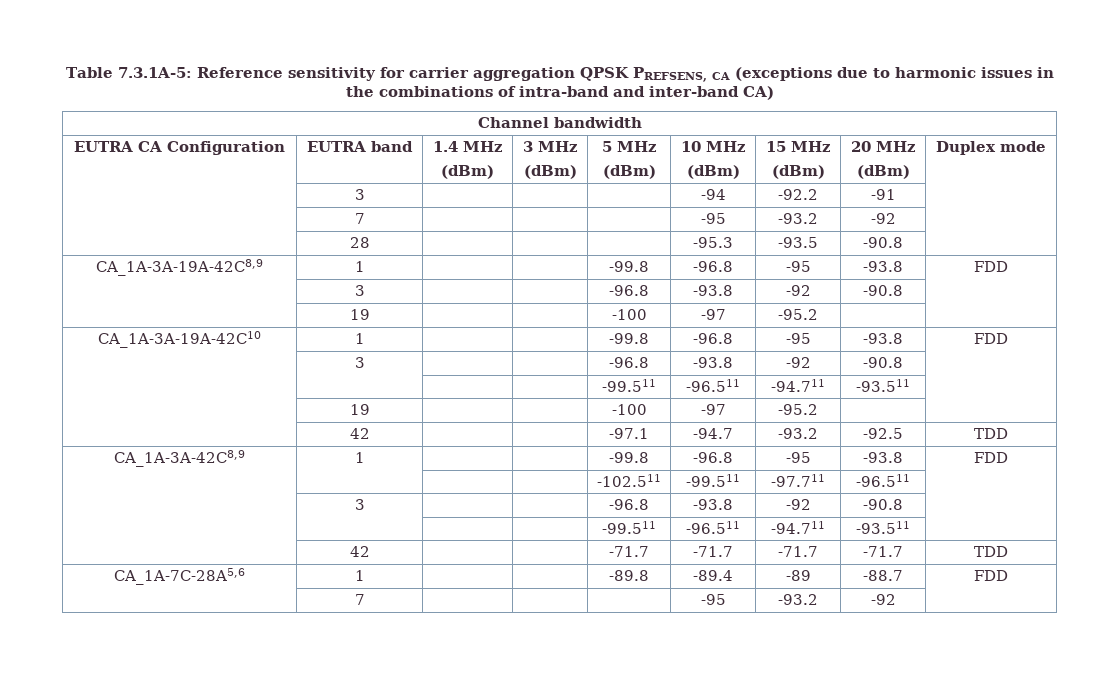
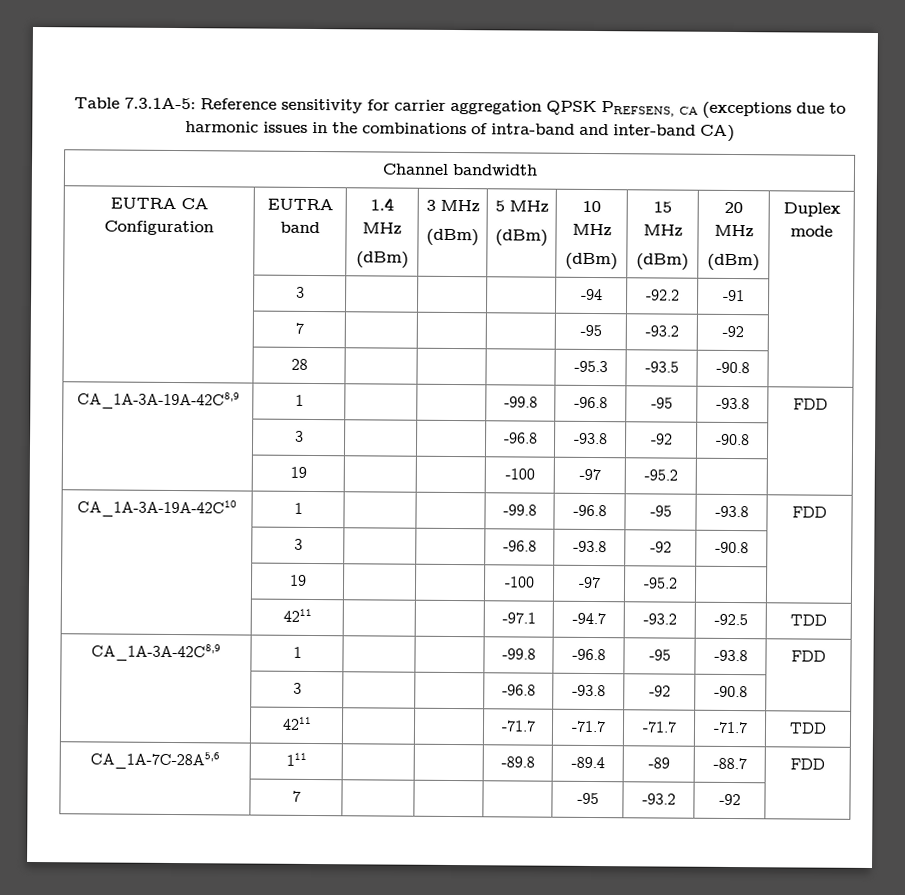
[602,379,656,392] [686,379,740,392] [771,379,825,392] [856,379,910,392] // | | | | -99.511 | -96.511 | -94.711 | -93.511 | -> (749, 547) none
[349,428,370,439] 42 -> [282,608,312,622] 4211
[597,474,661,487] [686,474,740,487] [771,474,825,487] [856,474,910,487] [354,499,365,510] [609,499,649,510] [693,499,733,510] [785,499,811,510] [863,499,903,510] [602,521,656,534] [686,521,740,534] [771,521,825,534] [856,521,910,534] [349,546,370,557] // | | | | -102.511 | -99.511 | -97.711 | -96.511 | // | 3 | | | -96.8 | -93.8 | -92 | -90.8 | // | | | | -99.511 | -96.511 | -94.711 | -93.511 | // | 42 -> [292,682,302,694] [501,684,536,696] [571,684,606,697] [648,685,671,697] [713,685,748,698] [281,716,312,730] // | 3 | | | -96.8 | -93.8 | -92 | -90.8 | // | 4211
[354,570,365,581] 1 -> [285,752,307,766] 111

